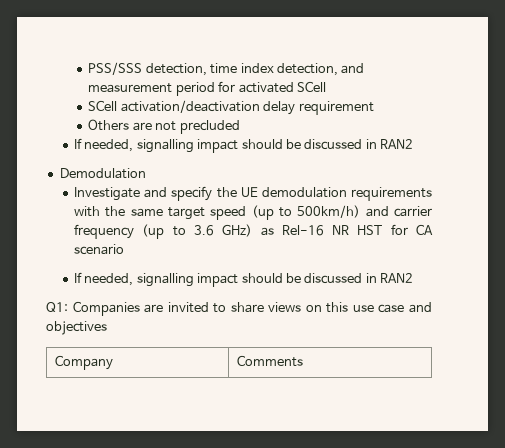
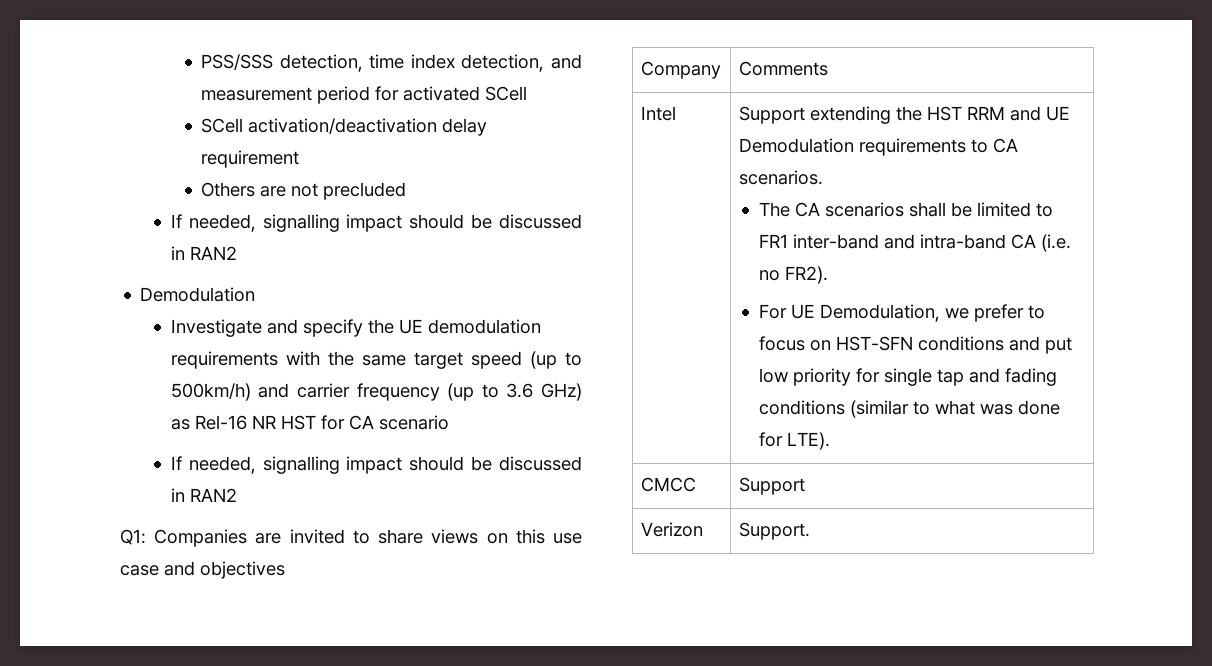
(303, 361) none -> [640,106,676,121] [738,106,1070,124] [738,138,1018,156] [738,170,823,185] [758,202,1053,217] [758,234,1071,252] [758,266,828,284] [758,304,1045,322] [758,336,1072,354] [758,368,1057,386] [758,400,1060,418] [758,432,830,450] [640,477,696,492] [738,477,805,495] [640,522,703,537] [738,522,810,540] // Intel | Support extending the HST RRM and UE Demodulation requirements to CA scenarios. // The CA scenarios shall be limited to FR1 inter-band and intra-band CA (i.e. no FR2). // For UE Demodulation, we prefer to focus on HST-SFN conditions and put low priority for single tap and fading conditions (similar to what was done for LTE). // CMCC | Support // Verizon | Support.

